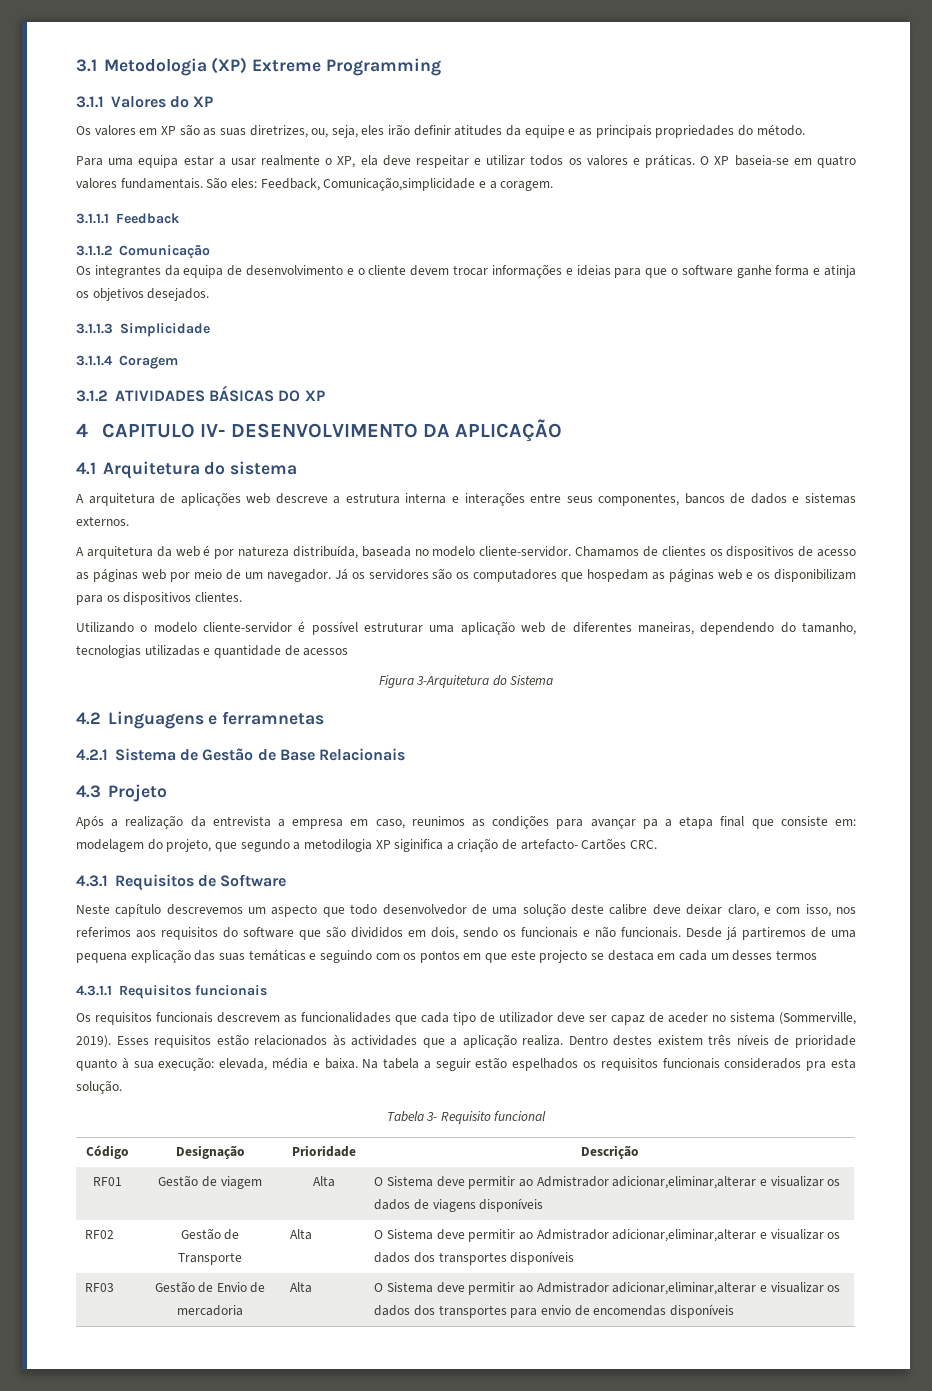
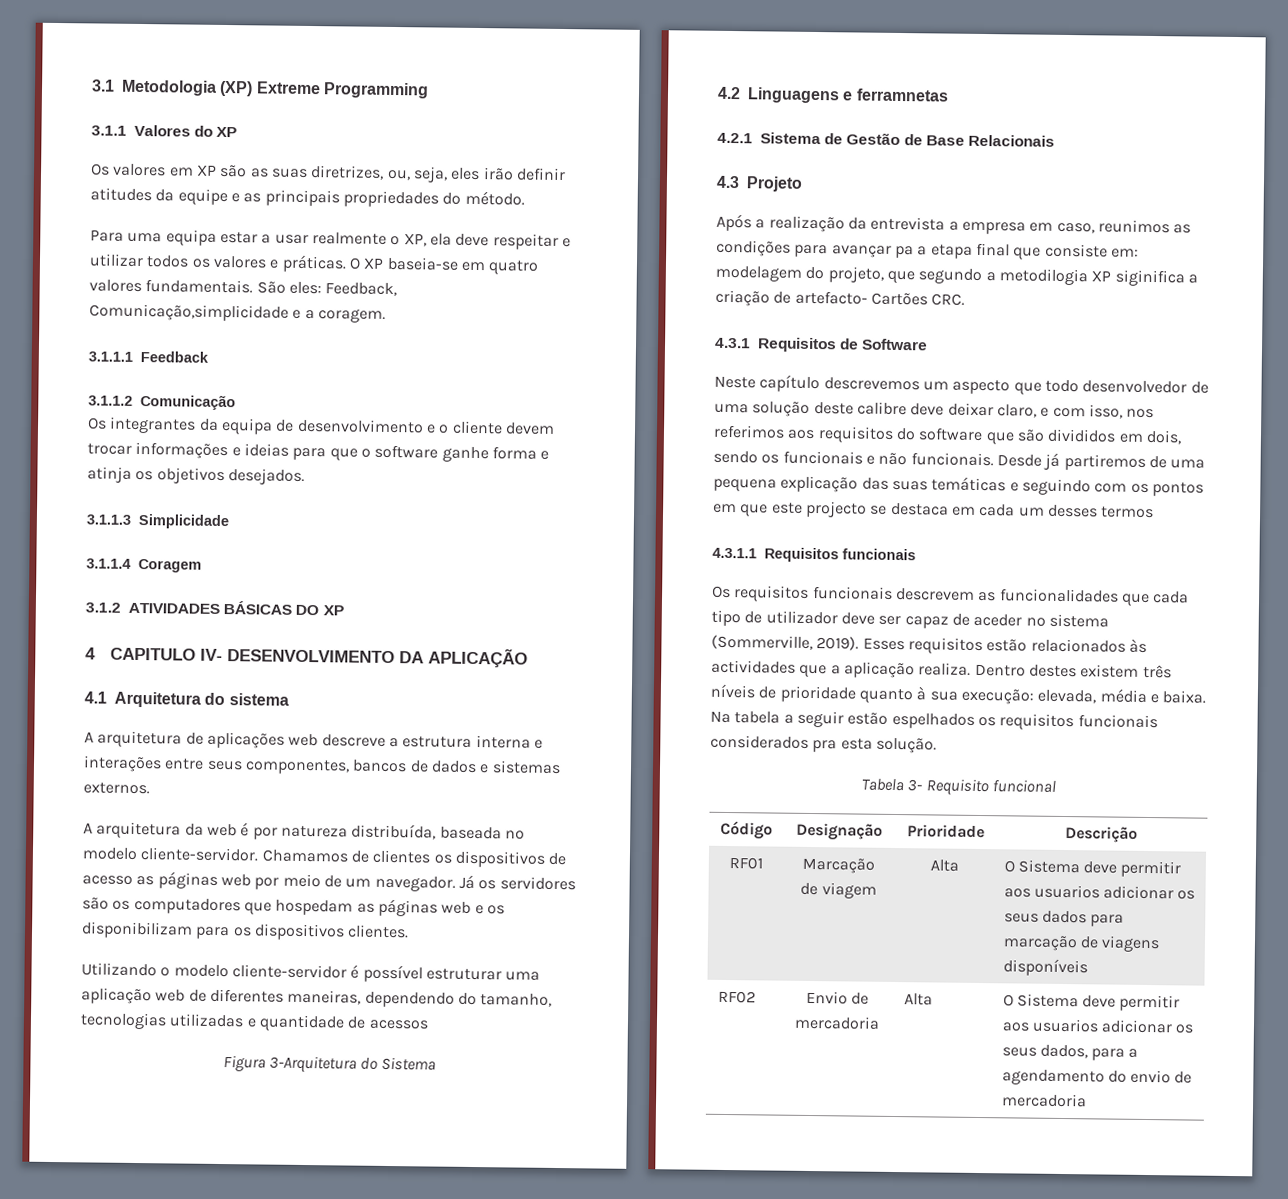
[158,1175,199,1187] Gestão -> [802,857,875,874] Marcação
[518,1176,841,1189] [374,1198,544,1212] [85,1230,115,1239] [180,1228,240,1240] [178,1252,242,1265] [290,1229,313,1240] [374,1229,841,1242] [374,1251,575,1265] [85,1283,115,1292] [154,1281,214,1293] ao Admistrador adicionar,eliminar,alterar e visualizar os dados de viagens disponíveis // RF02 | Gestão de Transporte | Alta | O Sistema deve permitir ao Admistrador adicionar,eliminar,alterar e visualizar os dados dos transportes disponíveis // RF03 | Gestão de -> [1003,884,1196,900] [1003,910,1125,927] [1002,935,1161,953] [1002,958,1088,977] [717,990,756,1004] aos usuarios adicionar os seus dados para marcação de viagens disponíveis // RF02 |
[518,1282,841,1295] [374,1304,734,1318] ao Admistrador adicionar,eliminar,alterar e visualizar os dados dos transportes para envio de encomendas disponíveis -> [1001,1018,1194,1034] [1001,1044,1139,1061] [1001,1069,1193,1086] [1001,1093,1087,1108] aos usuarios adicionar os seus dados, para a agendamento do envio de mercadoria

